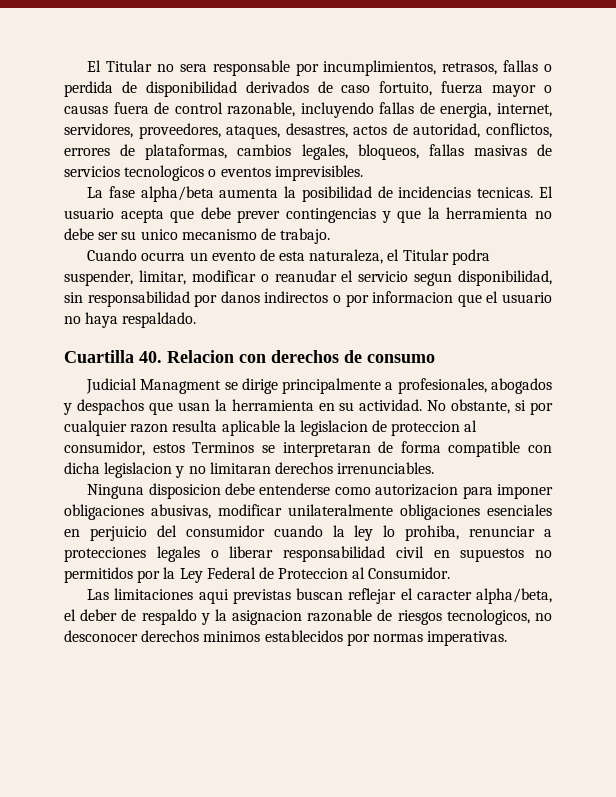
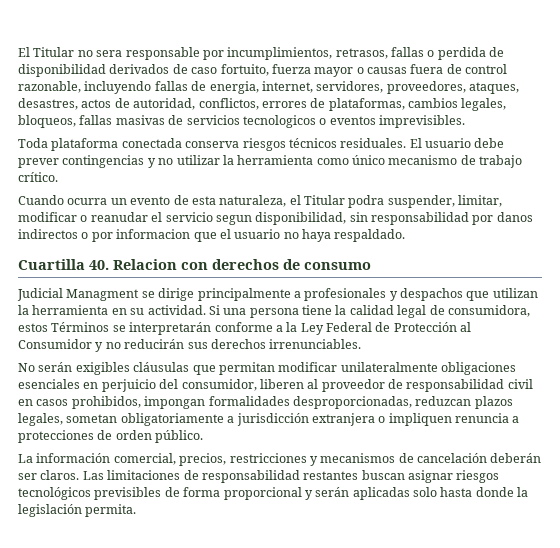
[87,186,553,202] [64,207,553,223] [64,228,331,244] La fase alpha/beta aumenta la posibilidad de incidencias tecnicas. El usuario acepta que debe prever contingencias y que la herramienta no debe ser su unico mecanismo de trabajo. -> [18,138,505,151] [18,155,523,168] [18,172,58,182] Toda plataforma conectada conserva riesgos técnicos residuales. El usuario debe prever contingencias y no utilizar la herramienta como único mecanismo de trabajo crítico.
[397,378,552,394] profesionales, abogados -> [304,288,387,301] profesionales
[177,402,210,411] usan -> [492,288,538,298] utilizan
[427,399,554,415] [64,420,478,436] [64,441,552,457] [64,462,435,478] [87,483,553,499] [64,504,211,520] No obstante, si por cualquier razon resulta aplicable la legislacion de proteccion al consumidor, estos Terminos se interpretaran de forma compatible con dicha legislacion y no limitaran derechos irrenunciables. // Ninguna disposicion debe entenderse como autorizacion para imponer obligaciones abusivas, -> [208,305,530,318] [18,322,472,335] [18,339,362,352] [18,362,275,375] Si una persona tiene la calidad legal de consumidora, estos Términos se interpretarán conforme a la Ley Federal de Protección al Consumidor y no reducirán sus derechos irrenunciables. // No serán exigibles cláusulas que permitan
[185,525,552,541] [64,546,552,562] [64,567,451,583] [87,588,552,604] [64,609,552,625] [64,630,508,646] consumidor cuando la ley lo prohiba, renunciar a protecciones legales o liberar responsabilidad civil en supuestos no permitidos por la Ley Federal de Proteccion al Consumidor. // Las limitaciones aqui previstas buscan reflejar el caracter alpha/beta, el deber de respaldo y la asignacion razonable de riesgos tecnologicos, no desconocer derechos minimos establecidos por normas imperativas. -> [181,379,533,392] [18,396,513,409] [18,413,520,426] [18,430,204,443] [18,453,542,466] [18,470,500,483] [18,487,529,500] [18,504,137,517] consumidor, liberen al proveedor de responsabilidad civil en casos prohibidos, impongan formalidades desproporcionadas, reduzcan plazos legales, sometan obligatoriamente a jurisdicción extranjera o impliquen renuncia a protecciones de orden público. // La información comercial, precios, restricciones y mecanismos de cancelación deberán ser claros. Las limitaciones de responsabilidad restantes buscan asignar riesgos tecnológicos previsibles de forma proporcional y serán aplicadas solo hasta donde la legislación permita.

